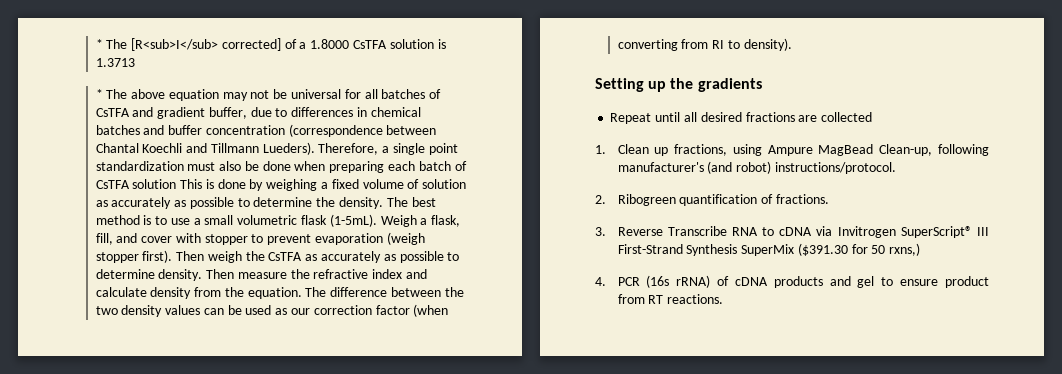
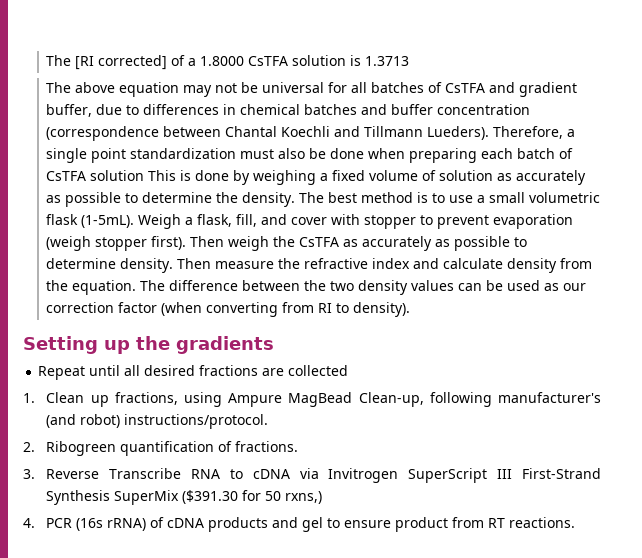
[95,38,219,51] * The [R<sub>I</sub> -> [46,55,95,70] The [RI
[95,89,103,99] * -> (410, 61) none
[900,226,972,238] SuperScript® -> [408,468,488,483] SuperScript

